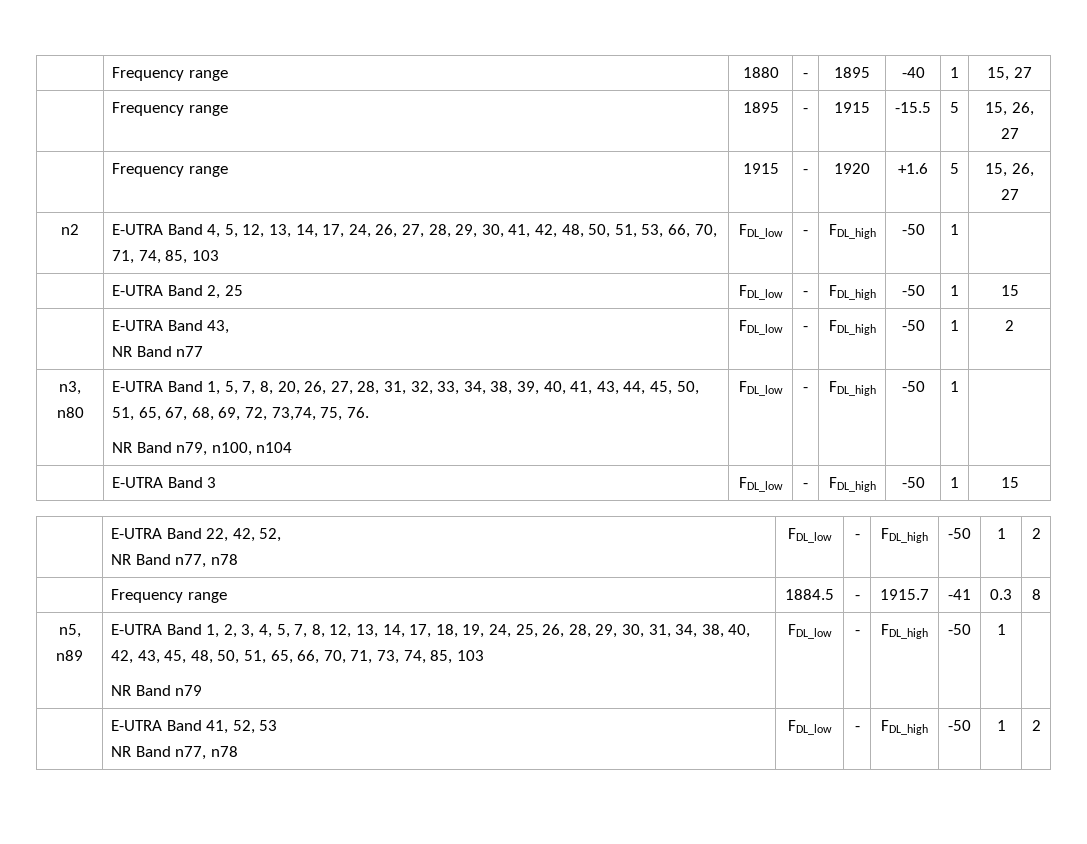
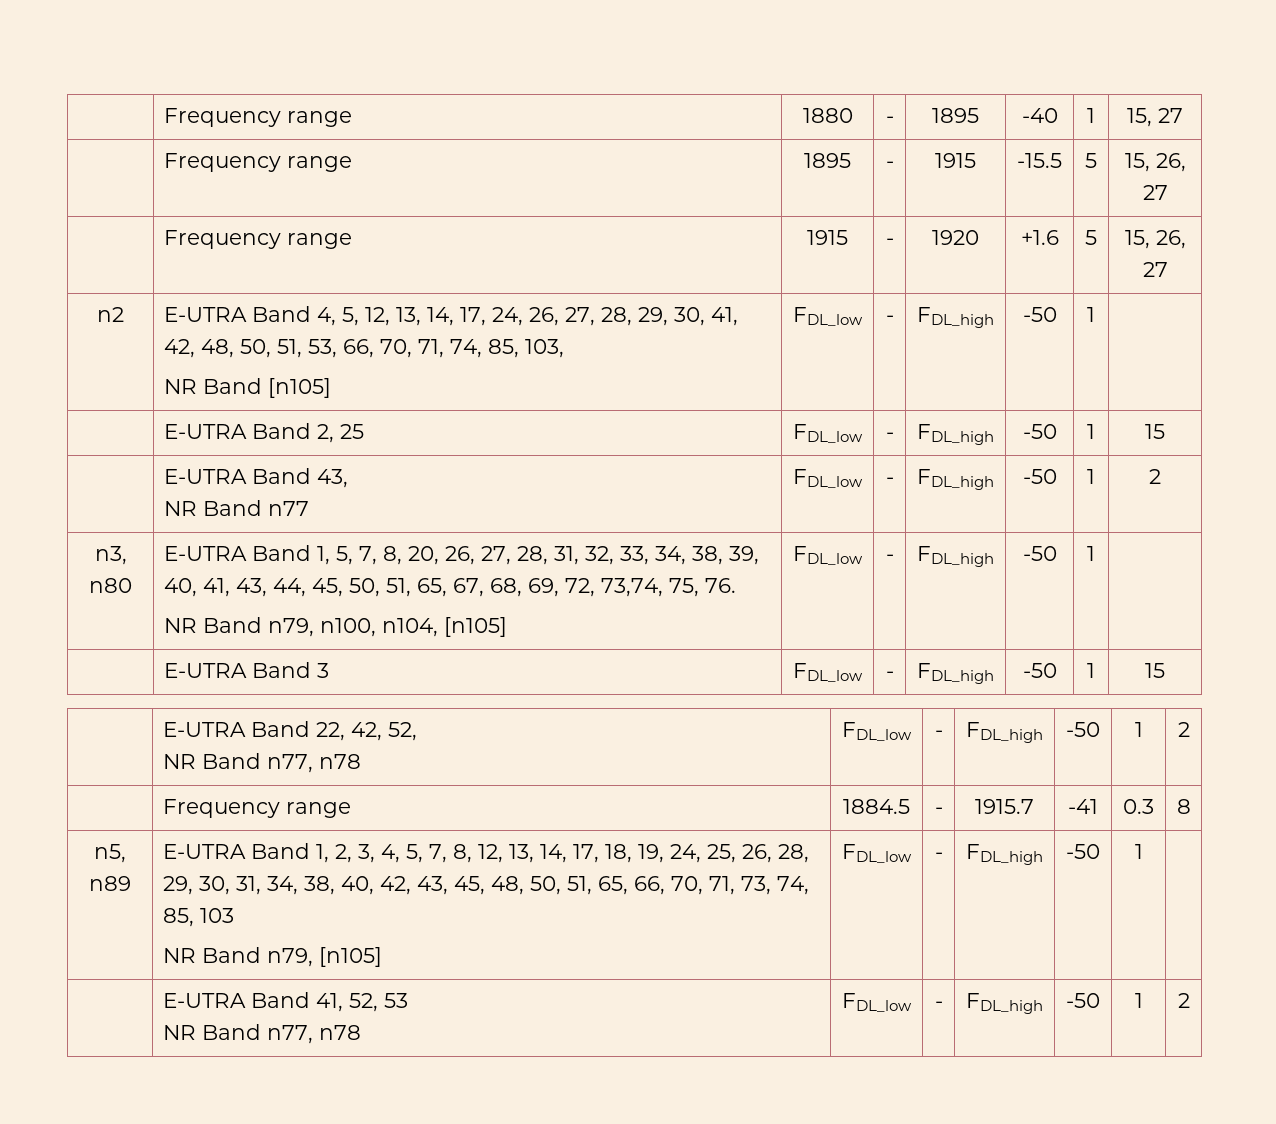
[191,250,219,261] 103 -> [524,339,564,358] [163,378,331,398] 103, // NR Band [n105]
[256,442,293,453] n104 -> [381,617,507,637] n104, [n105]
[175,685,203,696] n79 -> [266,947,382,967] n79, [n105]

